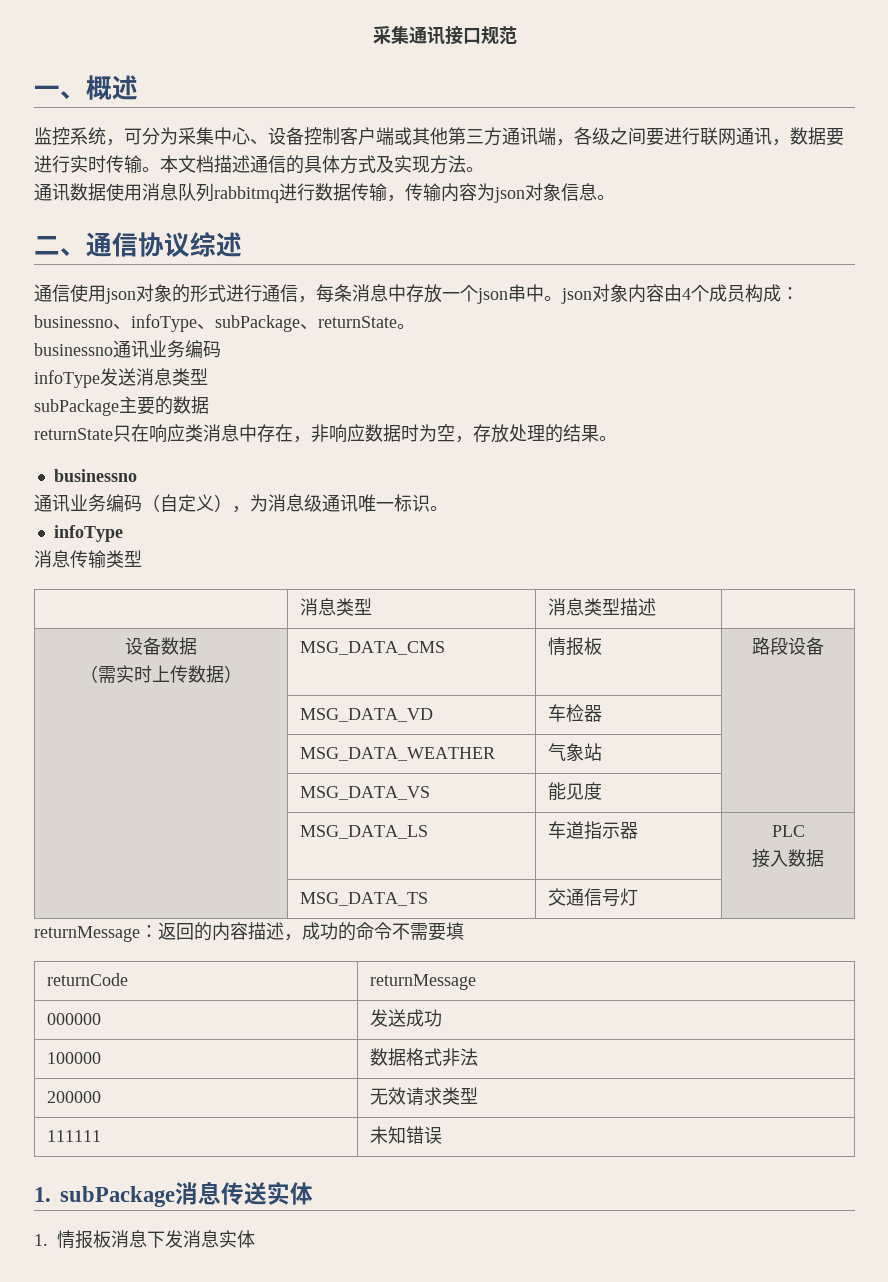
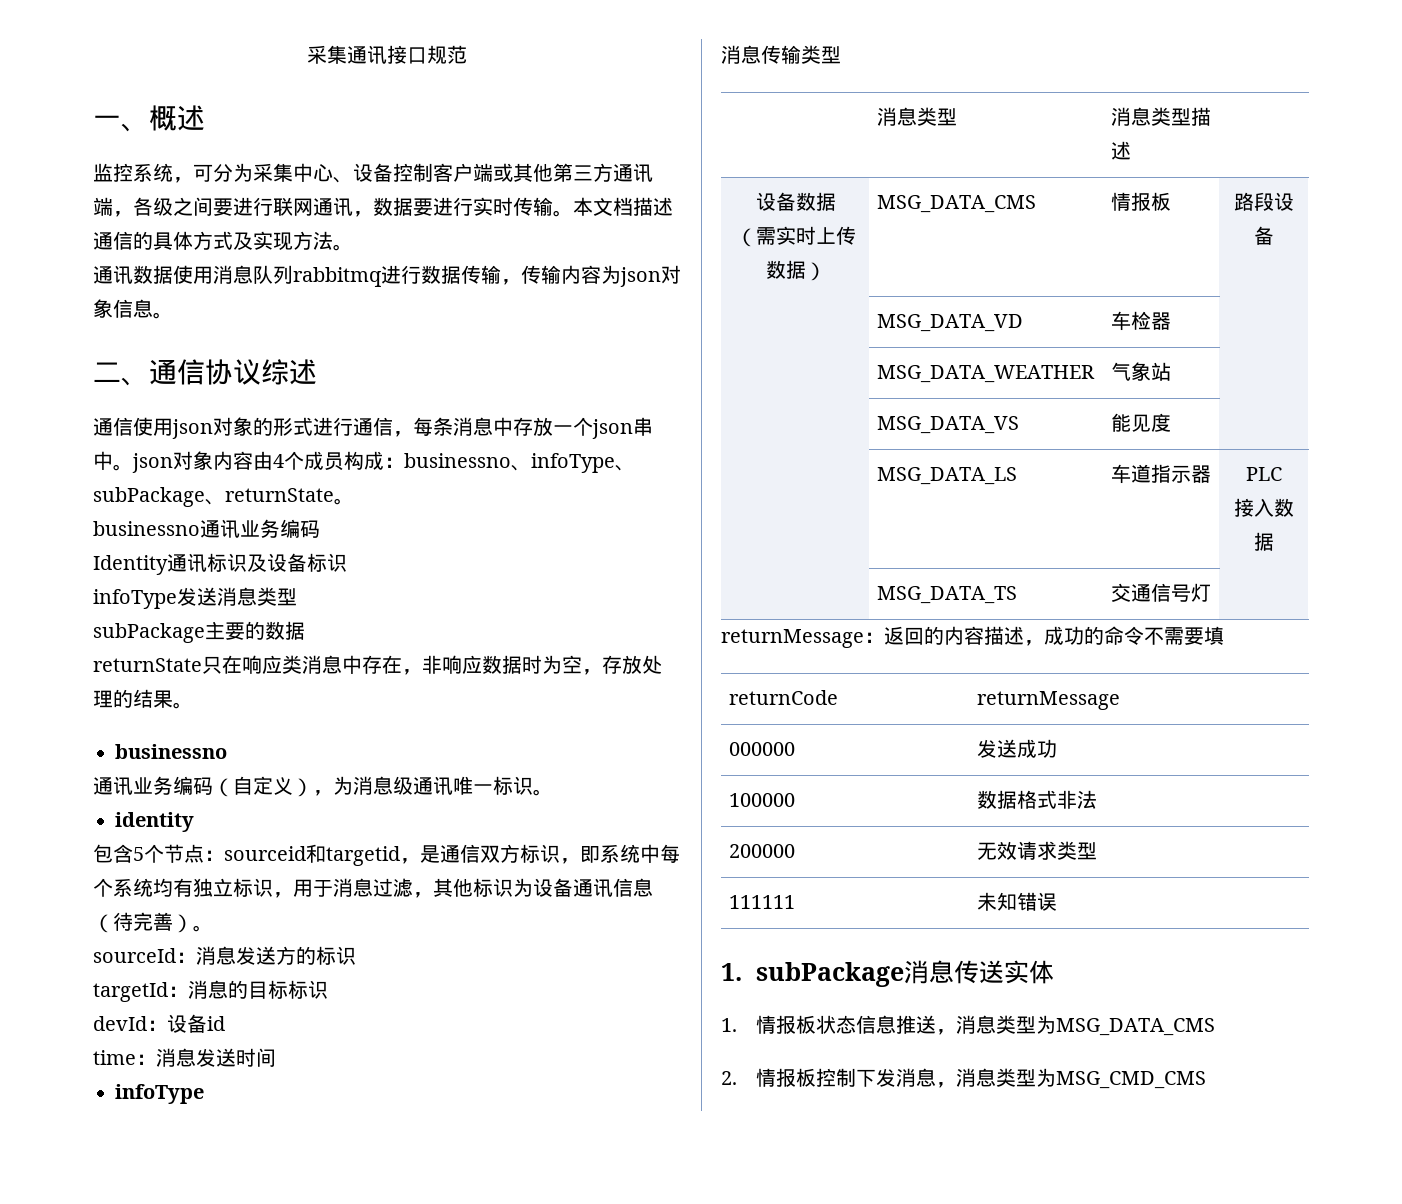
(221, 349) none -> [93,553,347,575] // Identity通讯标识及设备标识
(448, 508) none -> [115,812,194,832] [93,844,680,866] [93,878,653,898] [93,912,213,933] [93,946,356,965] [93,980,328,1002] [93,1014,225,1033] [93,1048,276,1067] // identity // 包含5个节点：sourceid和targetid，是通信双方标识，即系统中每个系统均有独立标识，用于消息过滤，其他标识为设备通讯信息（待完善）。 // sourceId：消息发送方的标识 // targetId：消息的目标标识 // devId：设备id // time：消息发送时间
[111,1230,256,1248] 消息下发消息实体 -> [815,1015,1215,1036] [721,1068,1206,1089] 状态信息推送，消息类型为MSG_DATA_CMS // 2.情报板控制下发消息，消息类型为MSG_CMD_CMS

